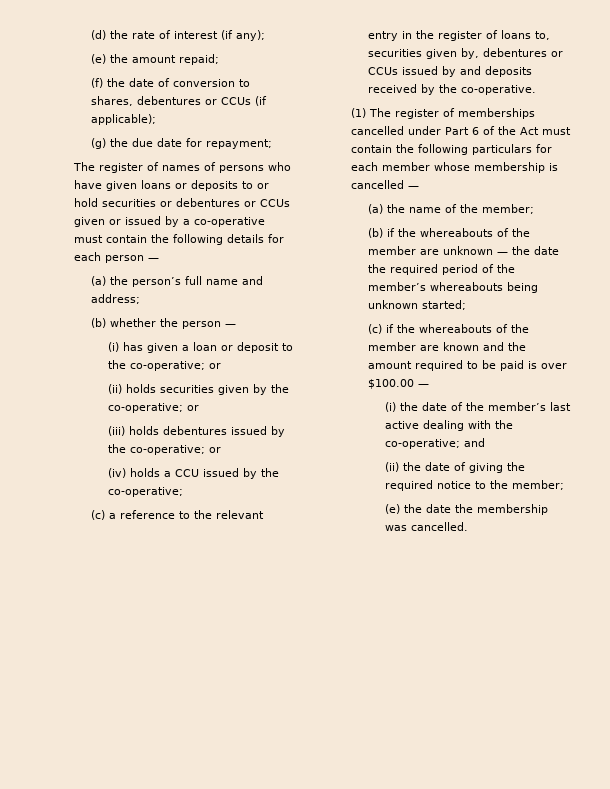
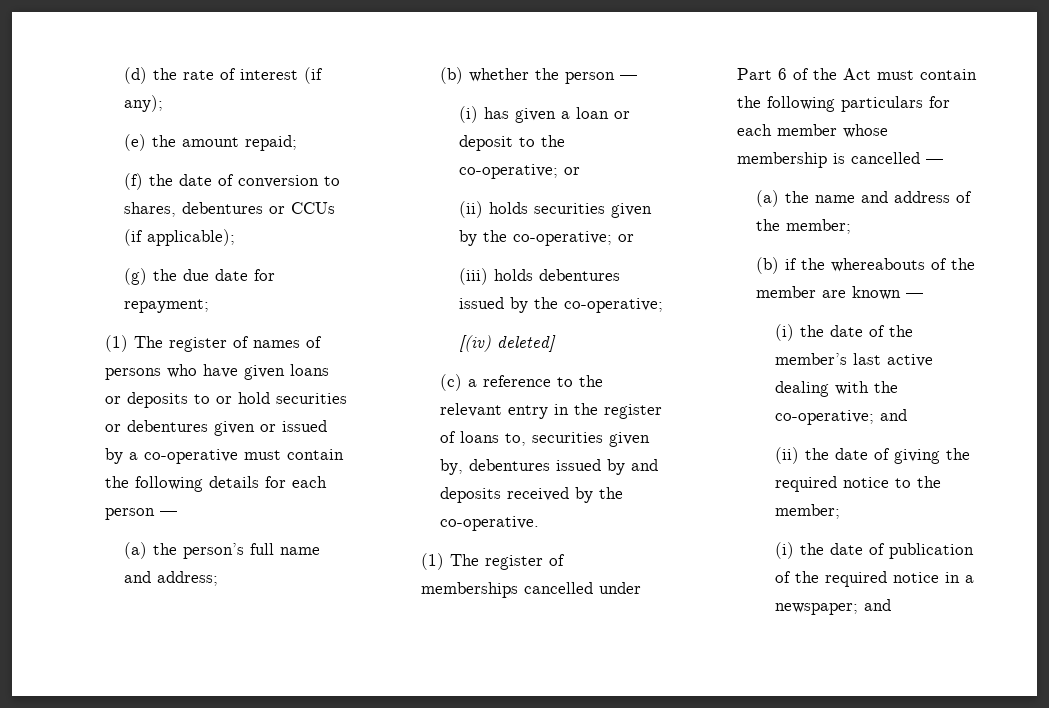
(272, 144) none -> [105,335,129,352] (1)
[243,199,290,207] or CCUs -> (209, 426) none
[209,447,222,453] [108,468,280,479] [108,487,184,497] or // (iv) holds a CCU issued by the co-operative; -> [459,335,557,352] // [(iv) deleted]
[550,51,563,57] [367,67,398,75] or CCUs -> (551, 465) none
(441, 210) none -> [861,191,951,203] and address
[442,246,559,255] [367,264,515,275] [367,282,538,293] [367,300,466,310] [367,324,529,334] [367,342,526,351] [367,360,567,371] [367,379,414,389] unknown — the date the required period of the member’s whereabouts being unknown started; // (c) if the whereabouts of the member are known and the amount required to be paid is over $100.00 -> [852,286,902,300] known
[385,504,549,515] [385,522,469,531] (e) the date the membership was cancelled. -> [775,542,975,559] [775,571,975,587] [775,599,892,615] (i) the date of publication of the required notice in a newspaper; and

